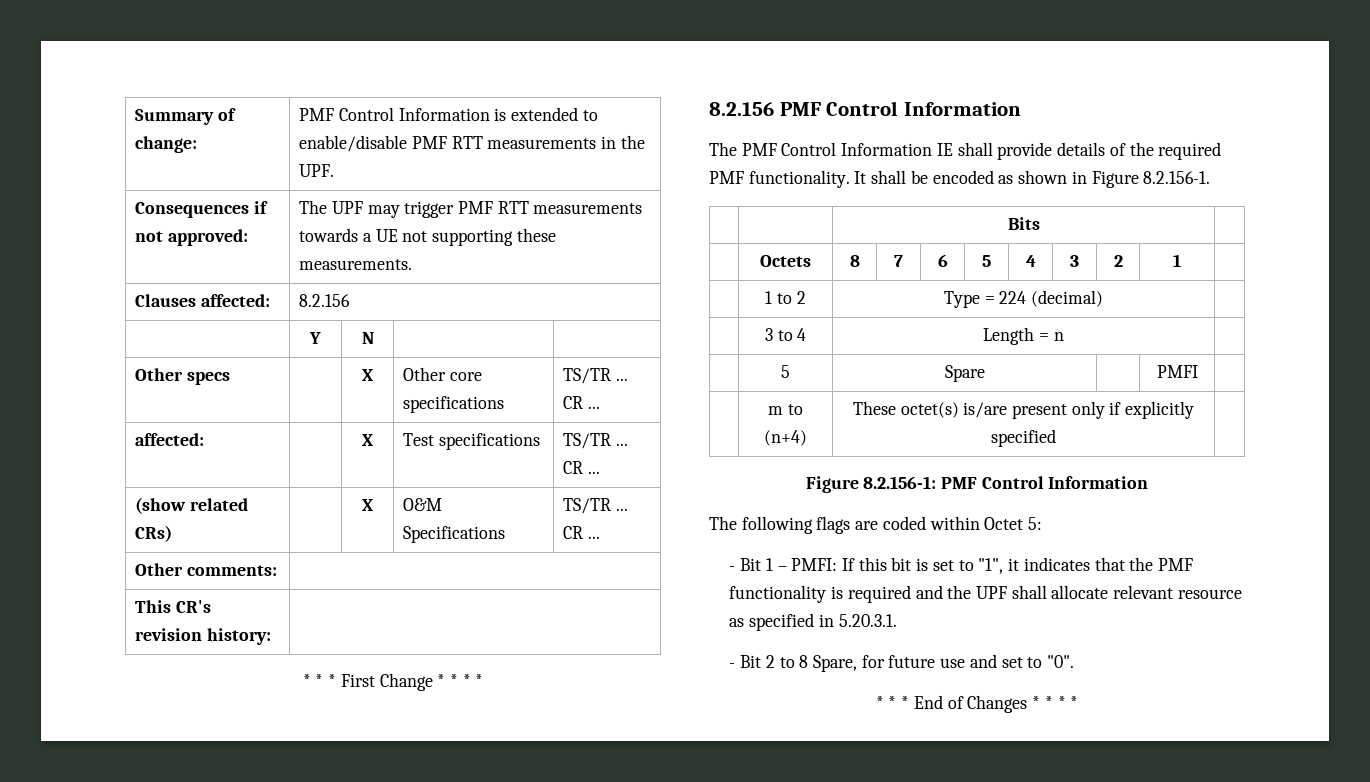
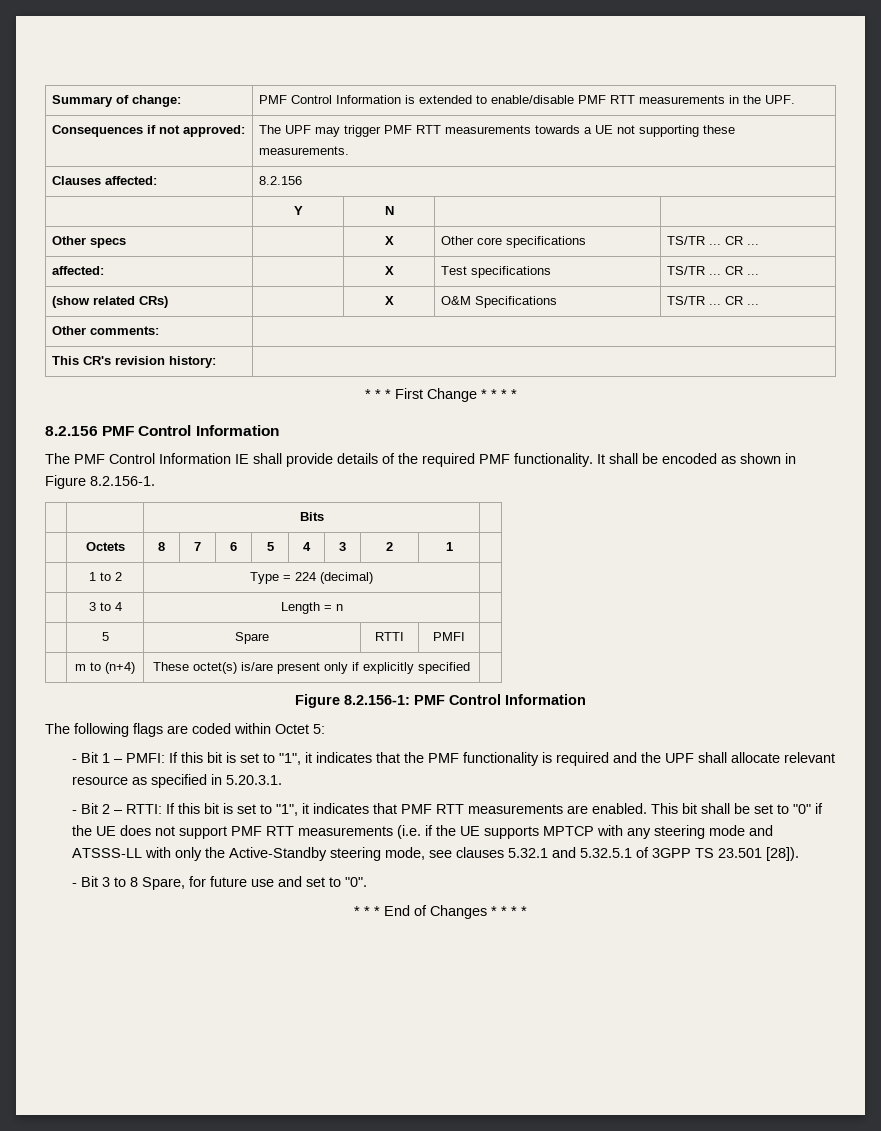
(985, 373) none -> [375,632,404,641] RTTI
(775, 661) none -> [113,803,823,816] [71,825,773,839] [71,847,799,861] [71,876,110,887] – RTTI: If this bit is set to "1", it indicates that PMF RTT measurements are enabled. This bit shall be set to "0" if the UE does not support PMF RTT measurements (i.e. if the UE supports MPTCP with any steering mode and ATSSS-LL with only the Active-Standby steering mode, see clauses 5.32.1 and 5.32.5.1 of 3GPP TS 23.501 [28]). // - Bit 3

